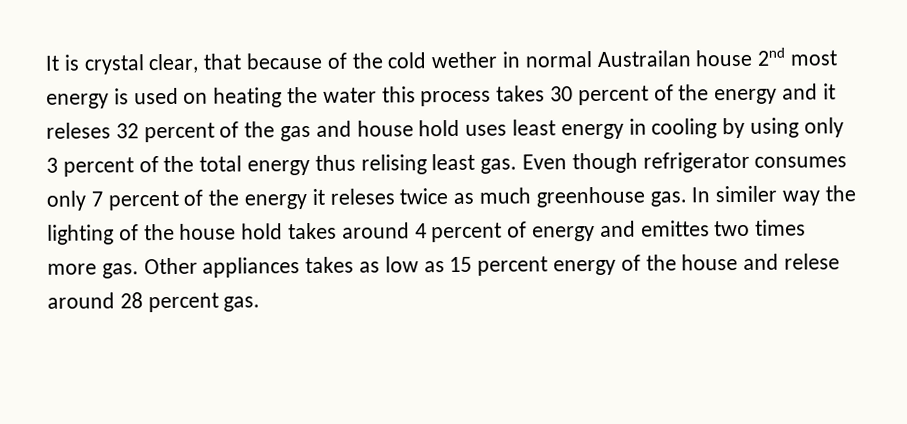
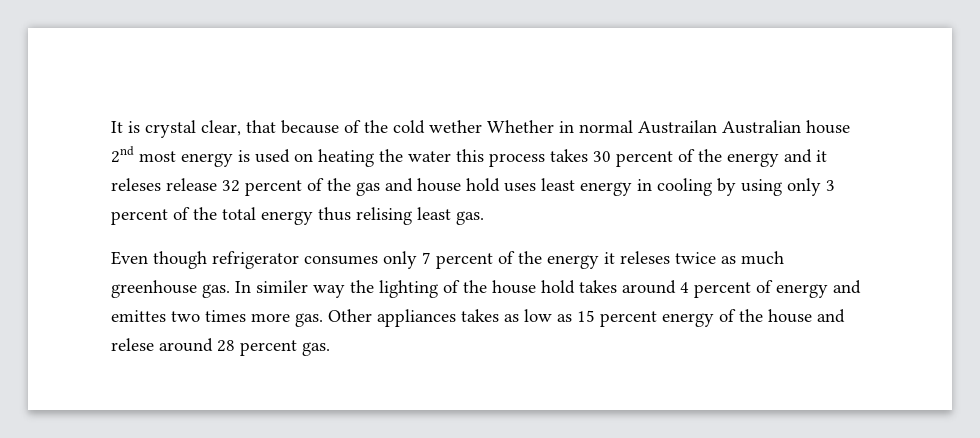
(498, 60) none -> [487,120,554,133] Whether
(691, 58) none -> [722,120,801,134] Australian
(111, 130) none -> [166,178,217,191] release
(518, 166) none -> (484, 218) //

